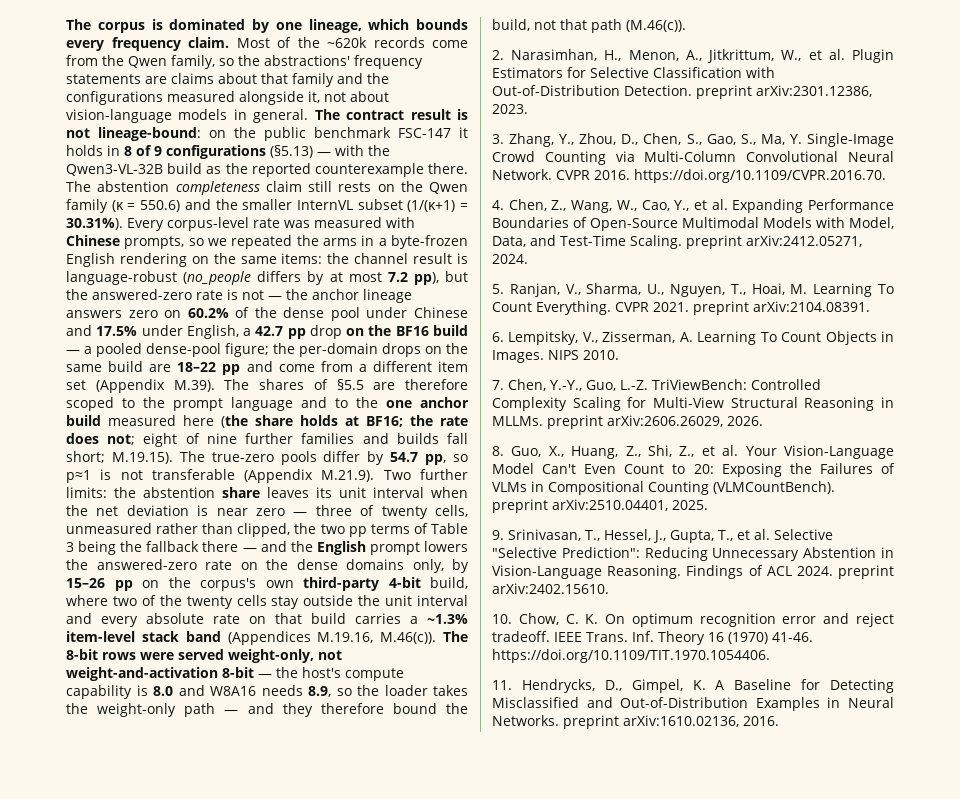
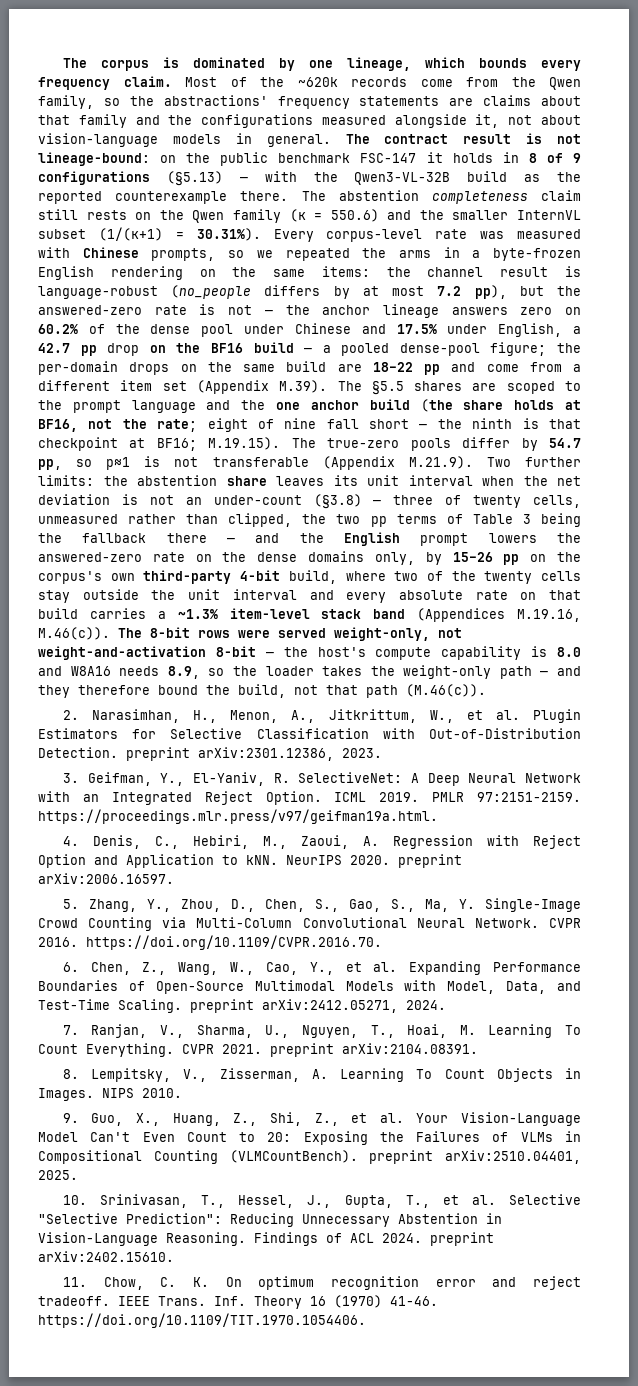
[259,379,468,390] shares of §5.5 are therefore -> [371,381,497,395] §5.5 shares are
[335,398,348,408] to -> (231, 405) none
[108,415,214,426] measured here -> (410, 404) none
[366,415,468,427] [66,433,469,447] [66,451,105,463] BF16; the rate does not; eight of nine further families and builds fall short; -> [38,418,581,432] [38,437,197,451] BF16, not the rate; eight of nine fall short — the ninth is that checkpoint at BF16;
[216,508,285,516] near zero -> [149,494,362,509] not an under-count (§3.8)
(504, 139) none -> [87,772,581,786] [38,791,581,805] [38,809,438,824] [62,835,581,849] [38,854,462,868] [38,873,174,884] [62,899,79,909] Geifman, Y., El-Yaniv, R. SelectiveNet: A Deep Neural Network with an Integrated Reject Option. ICML 2019. PMLR 97:2151-2159. https://proceedings.mlr.press/v97/geifman19a.html. // 4. Denis, C., Hebiri, M., Zaoui, A. Regression with Reject Option and Application to kNN. NeurIPS 2020. preprint arXiv:2006.16597. // 5.
[492,200,504,210] 4. -> [62,962,79,972] 6.
[492,284,504,294] 5. -> [62,1025,79,1035] 7.
[492,332,504,342] 6. -> [62,1069,79,1079] 8.
[492,379,821,391] [492,397,894,411] [492,415,763,429] [492,446,504,456] 7. Chen, Y.-Y., Guo, L.-Z. TriViewBench: Controlled Complexity Scaling for Multi-View Structural Reasoning in MLLMs. preprint arXiv:2606.26029, 2026. // 8. -> [62,1113,79,1123] 9.
[492,530,504,540] 9. -> [62,1195,87,1205] 10.
[492,614,512,624] 10. -> [62,1277,87,1287] 11.
[492,679,894,693] [492,697,894,711] [492,715,779,729] // 11. Hendrycks, D., Gimpel, K. A Baseline for Detecting Misclassified and Out-of-Distribution Examples in Neural Networks. preprint arXiv:1610.02136, 2016. -> (366, 1320) none

